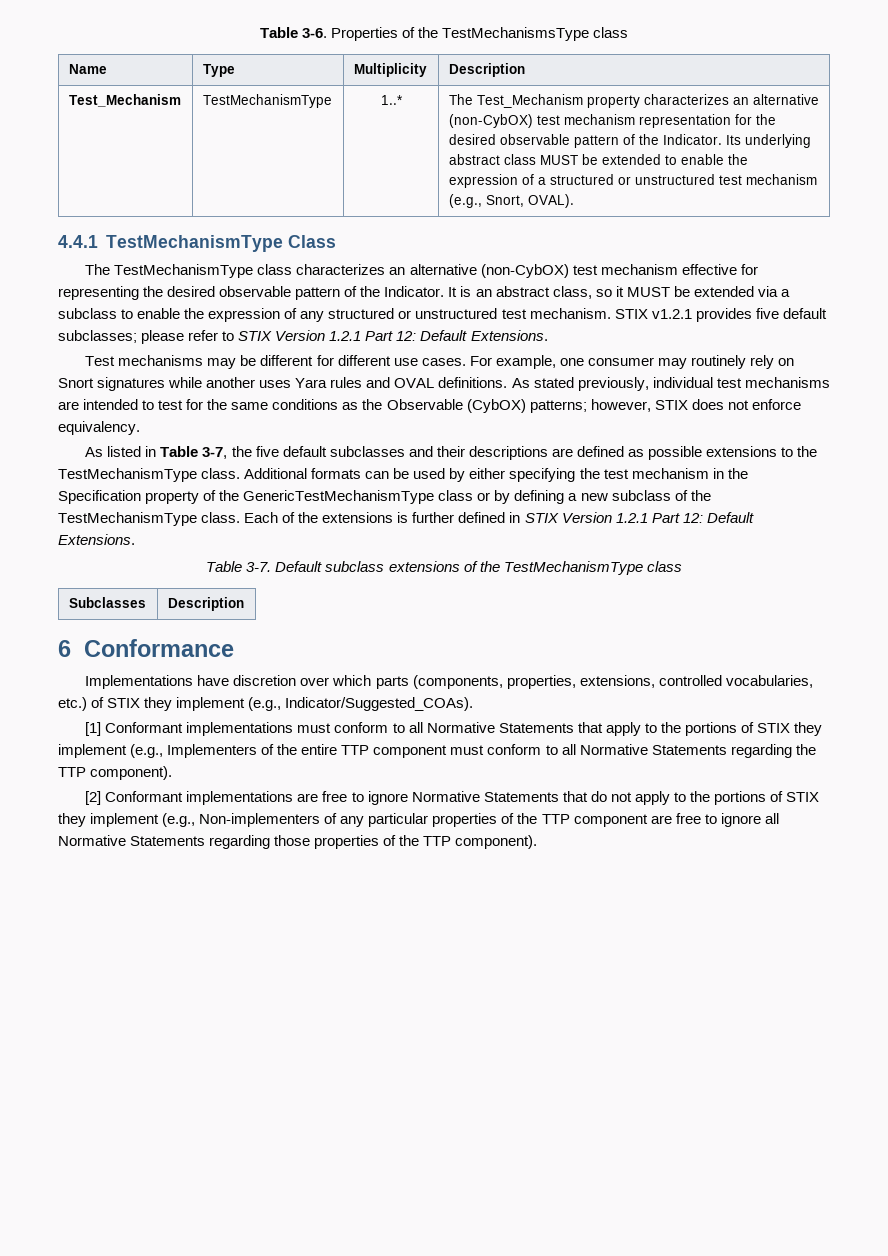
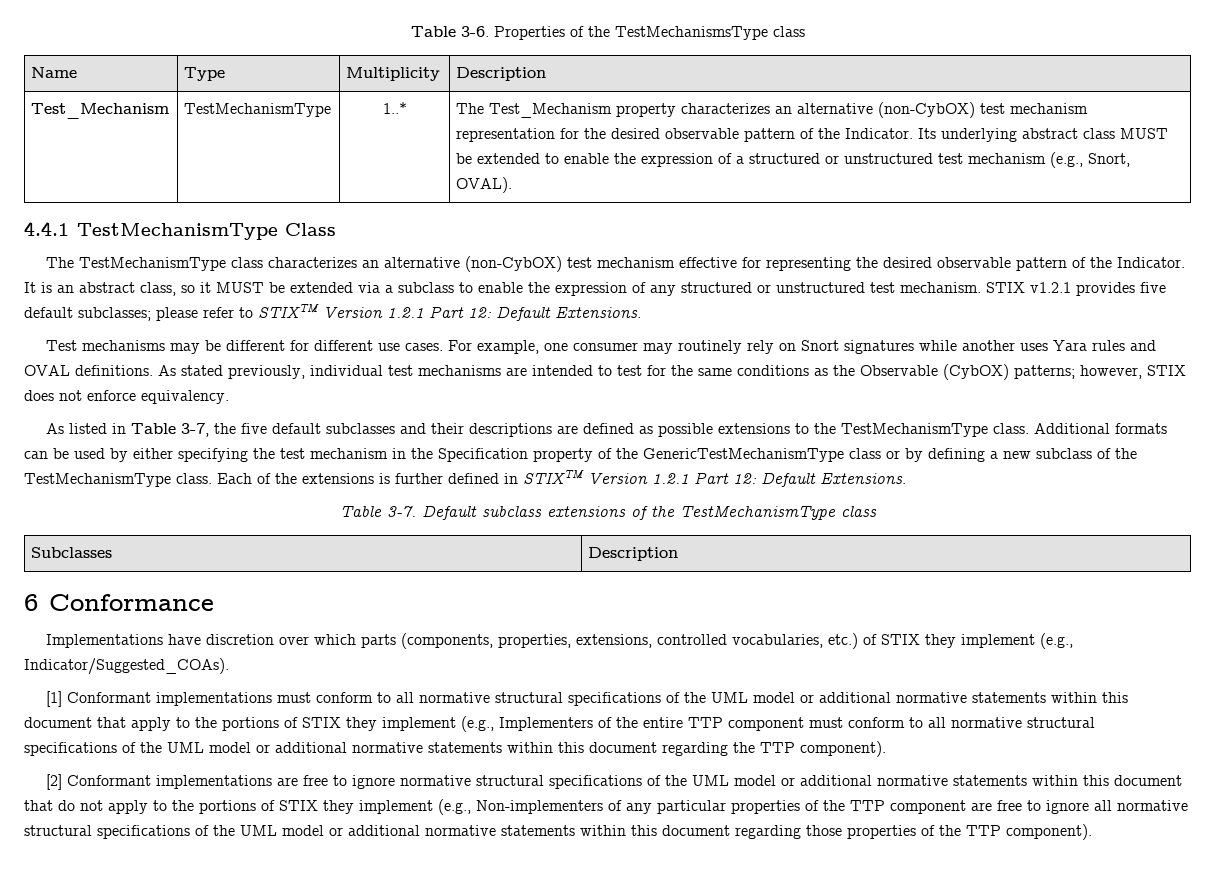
[238,331,273,341] STIX -> [258,303,319,318] STIXTM
[524,513,559,523] STIX -> [523,469,584,484] STIXTM
[426,722,574,733] Normative Statements -> [419,692,1129,706] [24,717,92,728] normative structural specifications of the UML model or additional normative statements within this document
[579,744,727,755] Normative Statements -> [951,717,1095,728] [24,742,657,756] normative structural specifications of the UML model or additional normative statements within this document
[411,791,559,802] Normative Statements -> [400,775,1183,789] normative structural specifications of the UML model or additional normative statements within this document
[58,835,206,846] Normative Statements -> [1117,800,1188,811] [24,825,730,839] normative structural specifications of the UML model or additional normative statements within this document

